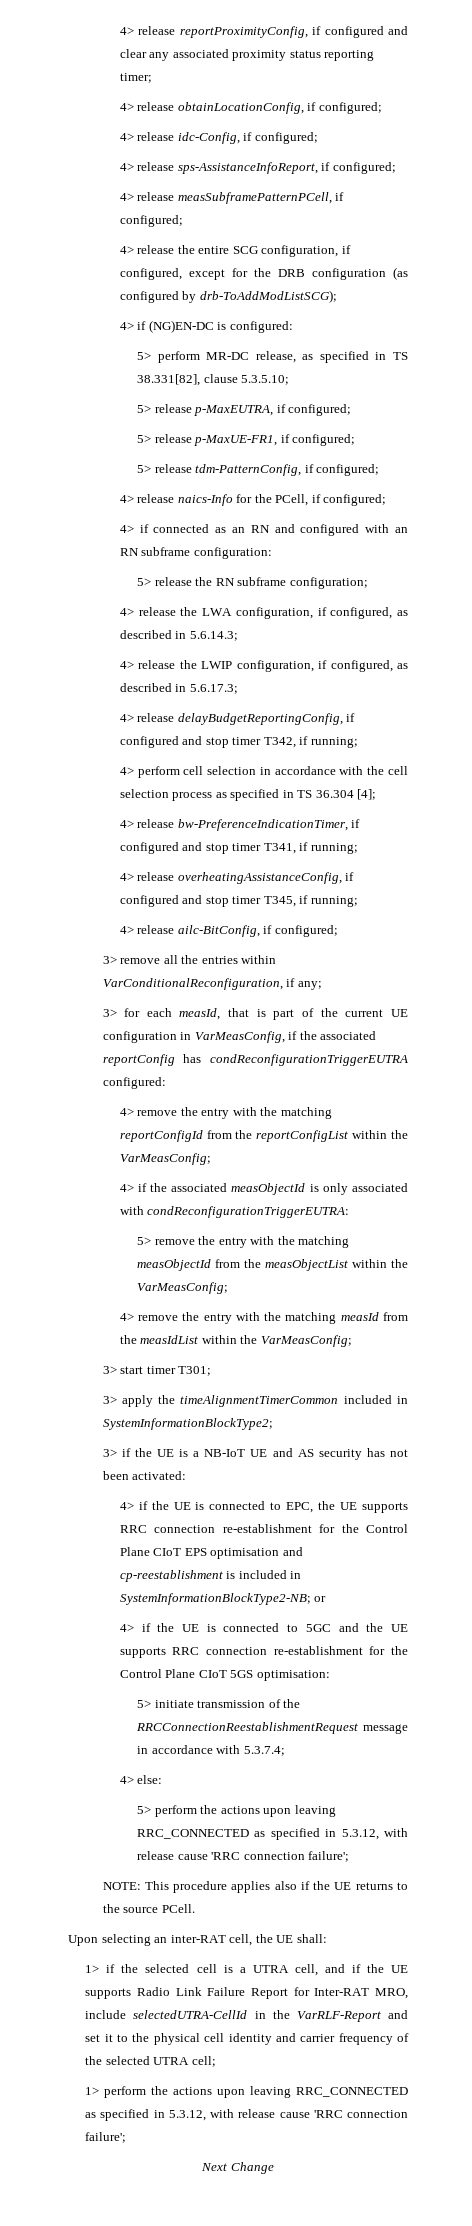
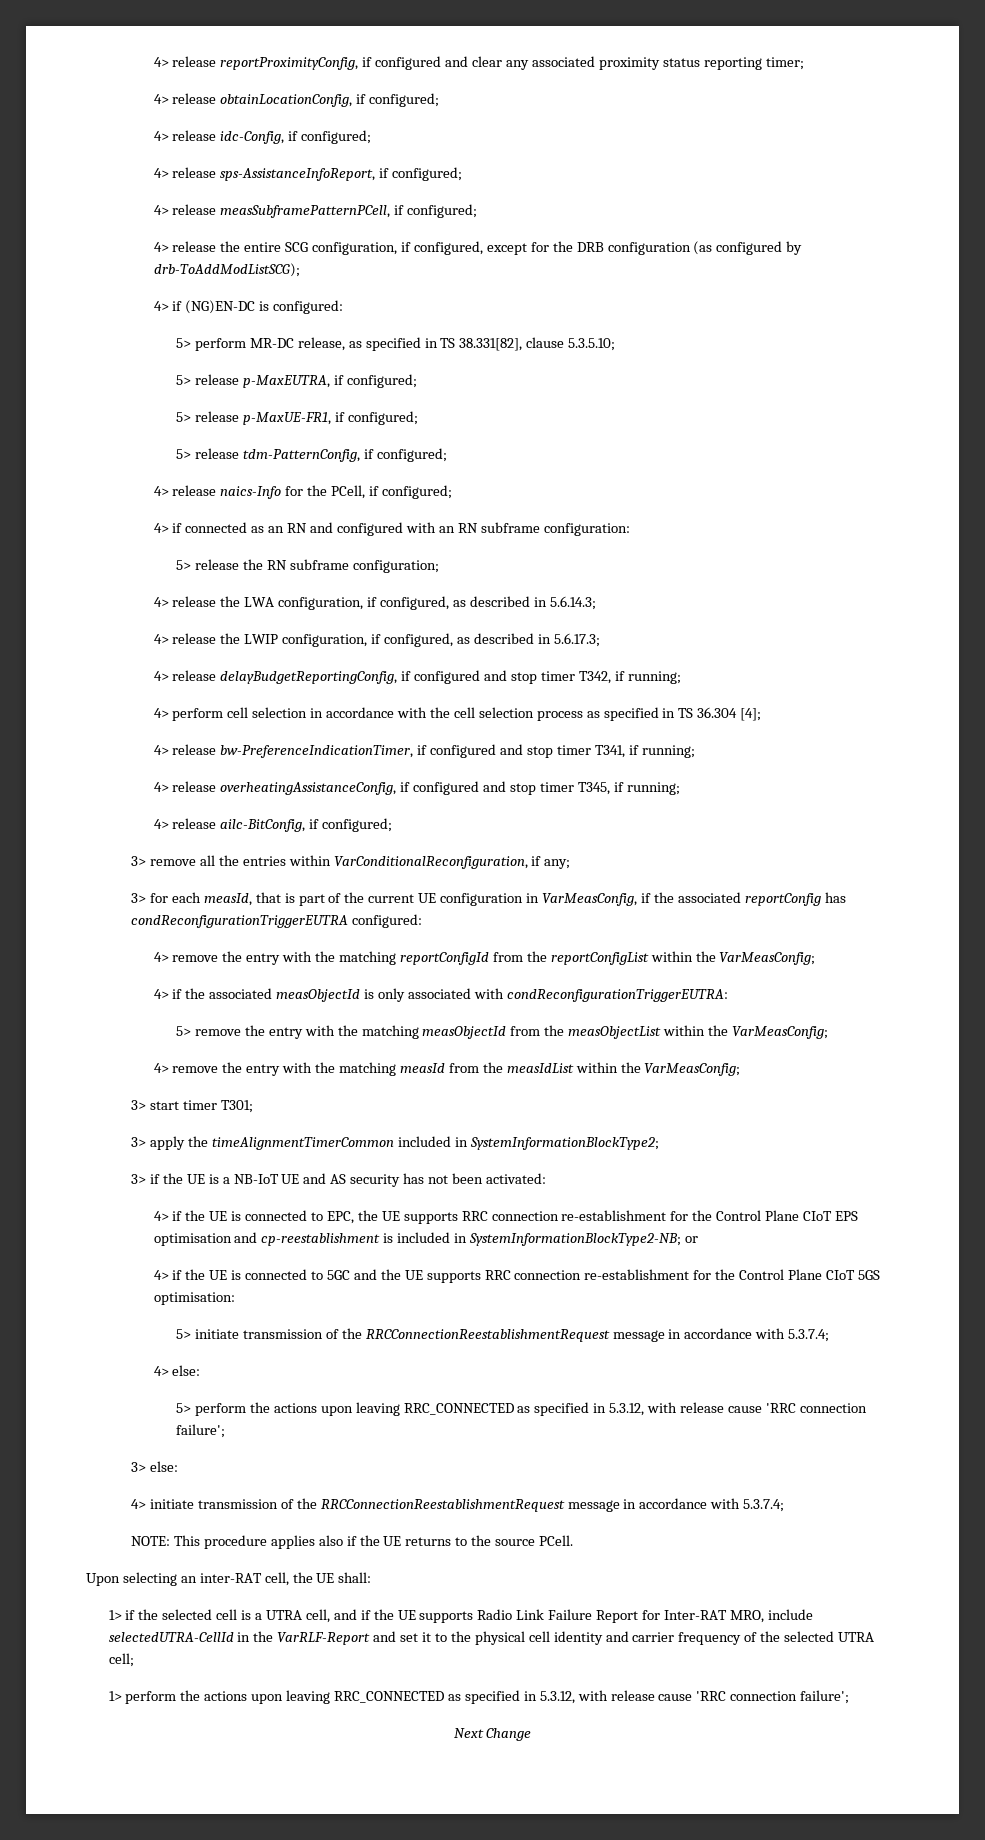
(350, 1856) none -> [131,1461,178,1472] [131,1498,785,1512] // 3> else: // 4> initiate transmission of the RRCConnectionReestablishmentRequest message in accordance with 5.3.7.4;

